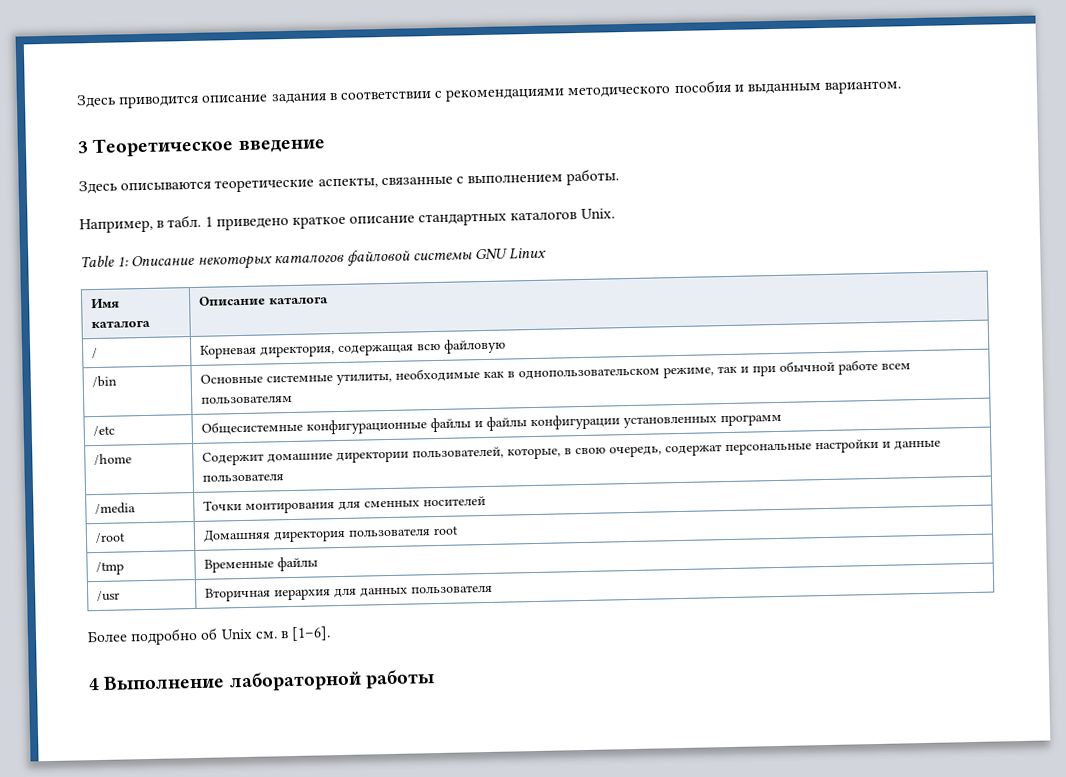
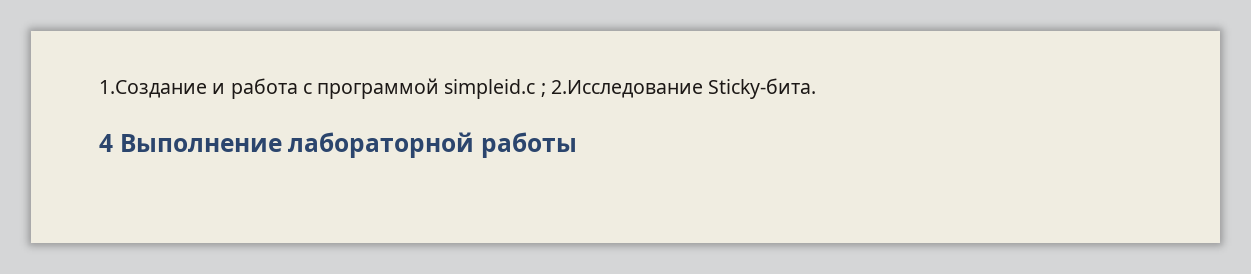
[76,79,902,109] [77,136,326,158] [78,168,620,195] [79,208,615,234] [80,247,548,270] [90,298,120,309] [90,319,151,329] [198,295,329,306] [91,347,98,359] [199,338,506,359] [91,375,117,388] [199,359,911,386] [200,394,293,404] [92,425,115,437] [200,413,782,435] [93,453,132,466] [201,438,941,466] [201,473,284,482] [94,502,136,515] [202,496,486,514] [94,532,126,544] [202,525,458,543] [95,561,124,576] [203,556,318,573] [96,590,120,602] [204,584,493,602] [87,626,332,646] Здесь приводится описание задания в соответствии с рекомендациями методического пособия и выданным вариантом. // 3 Теоретическое введение // Здесь описываются теоретические аспекты, связанные с выполнением работы. // Например, в табл. 1 приведено краткое описание стандартных каталогов Unix. // Table 1: Описание некоторых каталогов файловой системы GNU Linux // Имя каталога | Описание каталога // / | Корневая директория, содержащая всю файловую // /bin | Основные системные утилиты, необходимые как в однопользовательском режиме, так и при обычной работе всем пользователям // /etc | Общесистемные конфигурационные файлы и файлы конфигурации установленных программ // /home | Содержит домашние директории пользователей, которые, в свою очередь, содержат персональные настройки и данные пользователя // /media | Точки монтирования для сменных носителей // /root | Домашняя директория пользователя root // /tmp | Временные файлы // /usr | Вторичная иерархия для данных пользователя // Более подробно об Unix см. в [1–6]. -> [99,78,817,99] 1.Создание и работа с программой simpleid.c ; 2.Исследование Sticky-бита.

